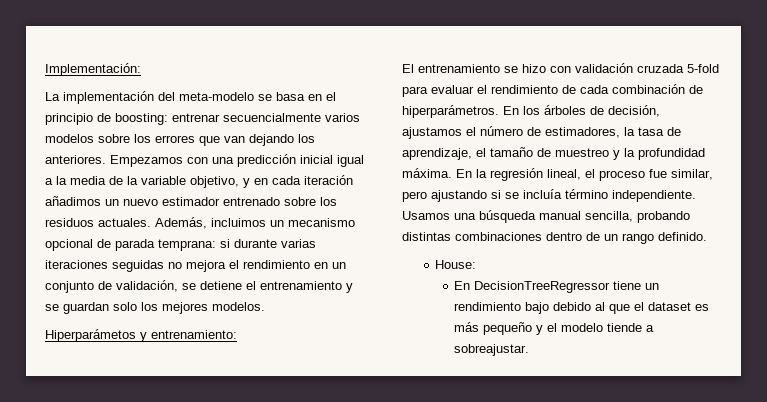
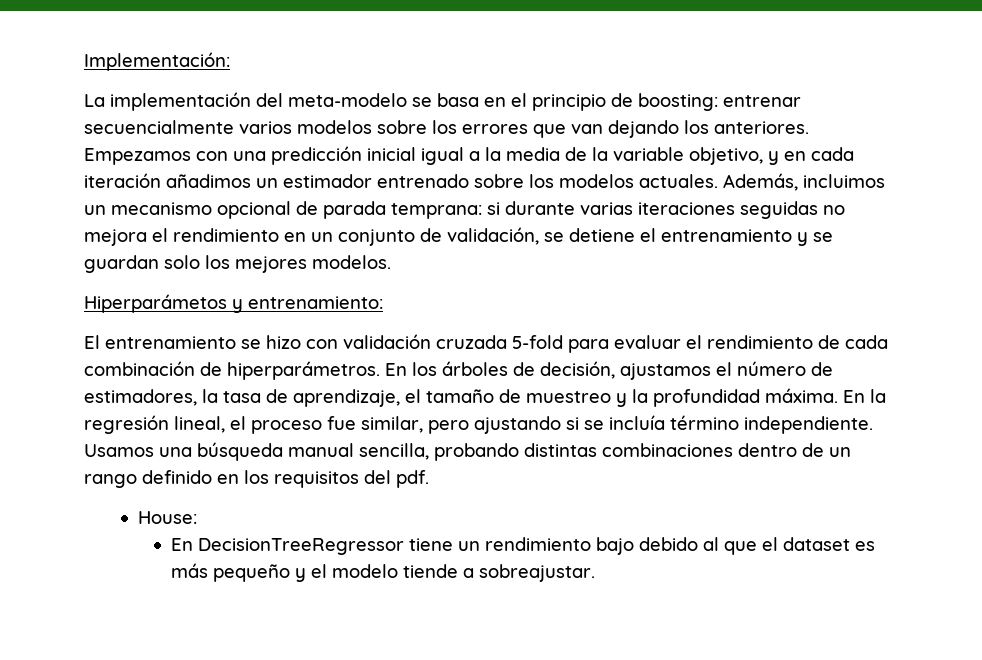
[123,199,158,206] nuevo -> (278, 183) none
[45,218,94,227] residuos -> [559,174,634,188] modelos
[658,232,707,241] definido. -> [142,470,429,488] definido en los requisitos del pdf.

